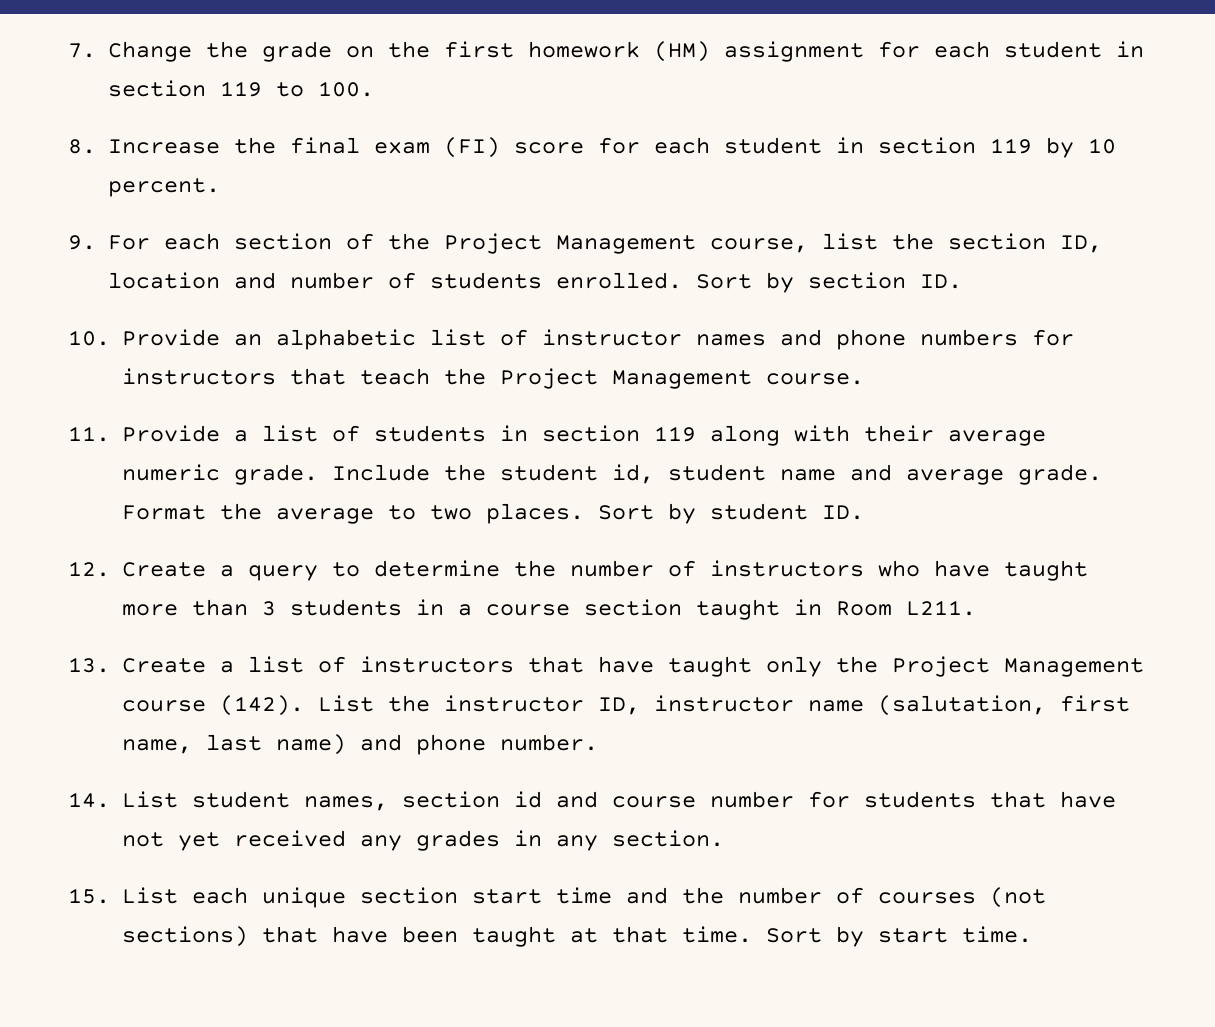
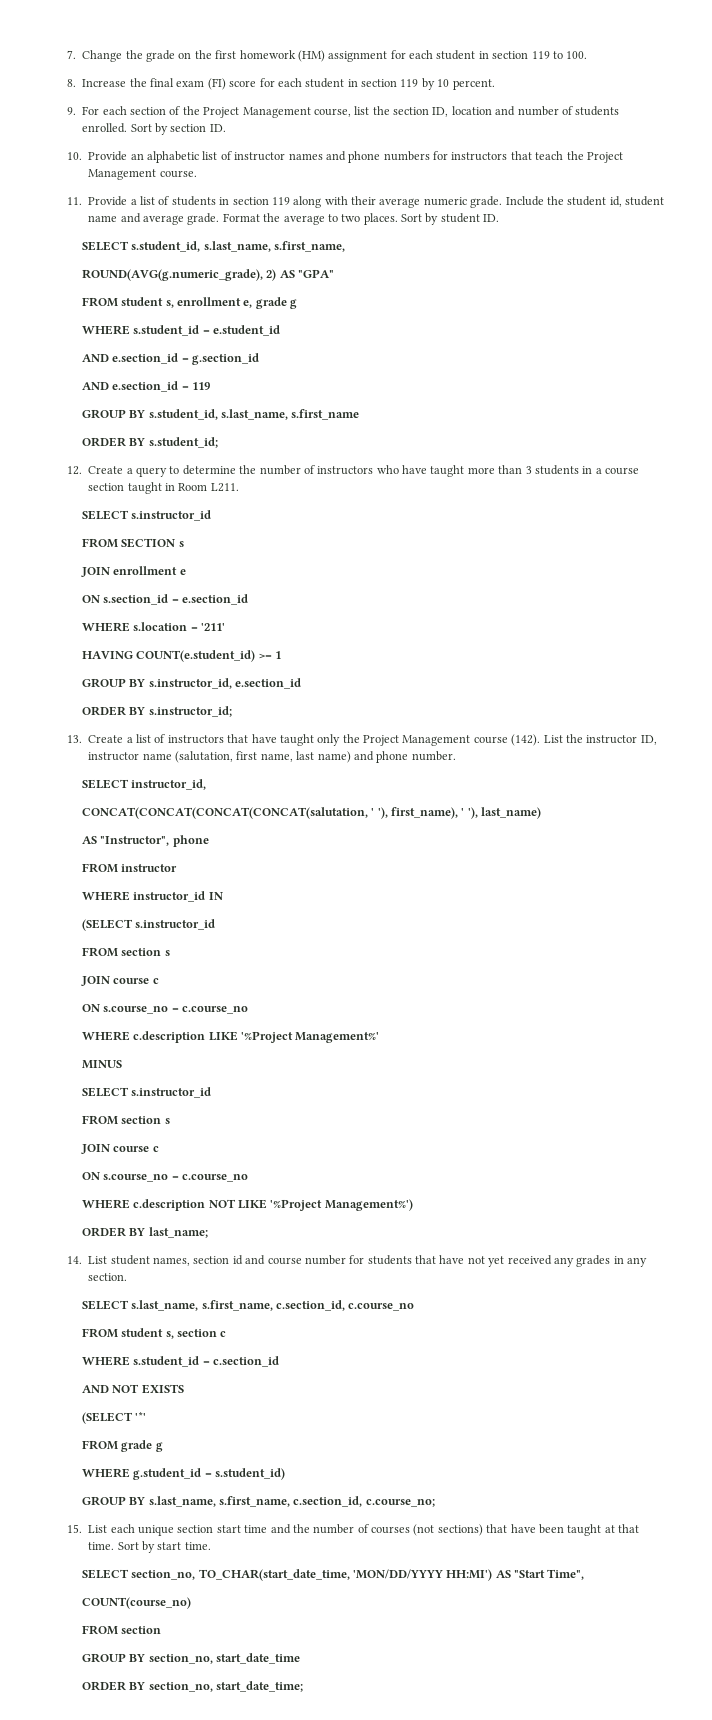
(864, 512) none -> [81,241,345,252] [81,269,334,281] [81,297,298,309] [81,325,280,336] [81,353,259,365] [81,381,210,392] [81,409,360,420] [81,437,218,448] // SELECT s.student_id, s.last_name, s.first_name, // ROUND(AVG(g.numeric_grade), 2) AS "GPA" // FROM student s, enrollment e, grade g // WHERE s.student_id = e.student_id // AND e.section_id = g.section_id // AND e.section_id = 119 // GROUP BY s.student_id, s.last_name, s.first_name // ORDER BY s.student_id;
(976, 608) none -> [81,510,212,521] [81,538,184,548] [80,566,186,577] [81,594,248,605] [81,622,225,632] [81,650,281,662] [81,678,301,689] [81,706,232,717] // SELECT s.instructor_id // FROM SECTION s // JOIN enrollment e // ON s.section_id = e.section_id // WHERE s.location = '211' // HAVING COUNT(e.student_id) >= 1 // GROUP BY s.instructor_id, e.section_id // ORDER BY s.instructor_id;
(598, 742) none -> [81,779,207,790] [81,807,542,819] [81,835,209,847] [81,863,178,873] [81,891,223,902] [81,919,216,931] [81,947,170,957] [80,976,159,986] [81,1004,248,1014] [81,1031,380,1043] [81,1060,122,1069] [81,1087,212,1098] [81,1115,170,1125] [80,1144,159,1154] [81,1172,248,1182] [81,1199,413,1211] [81,1227,208,1238] // SELECT instructor_id, // CONCAT(CONCAT(CONCAT(CONCAT(salutation, ' '), first_name), ' '), last_name) // AS "Instructor", phone // FROM instructor // WHERE instructor_id IN // (SELECT s.instructor_id // FROM section s // JOIN course c // ON s.course_no = c.course_no // WHERE c.description LIKE '%Project Management%' // MINUS // SELECT s.instructor_id // FROM section s // JOIN course c // ON s.course_no = c.course_no // WHERE c.description NOT LIKE '%Project Management%') // ORDER BY last_name;
(724, 838) none -> [81,1300,415,1311] [81,1328,227,1339] [81,1356,279,1367] [81,1384,184,1394] [81,1412,147,1424] [81,1440,163,1452] [81,1468,285,1480] [81,1496,435,1507] // SELECT s.last_name, s.first_name, c.section_id, c.course_no // FROM student s, section c // WHERE s.student_id = c.section_id // AND NOT EXISTS // (SELECT '*' // FROM grade g // WHERE g.student_id = s.student_id) // GROUP BY s.last_name, s.first_name, c.section_id, c.course_no;
(1032, 934) none -> [81,1569,585,1581] [81,1597,191,1609] [81,1625,162,1635] [81,1653,300,1664] [81,1681,303,1692] // SELECT section_no, TO_CHAR(start_date_time, 'MON/DD/YYYY HH:MI') AS "Start Time", // COUNT(course_no) // FROM section // GROUP BY section_no, start_date_time // ORDER BY section_no, start_date_time;

